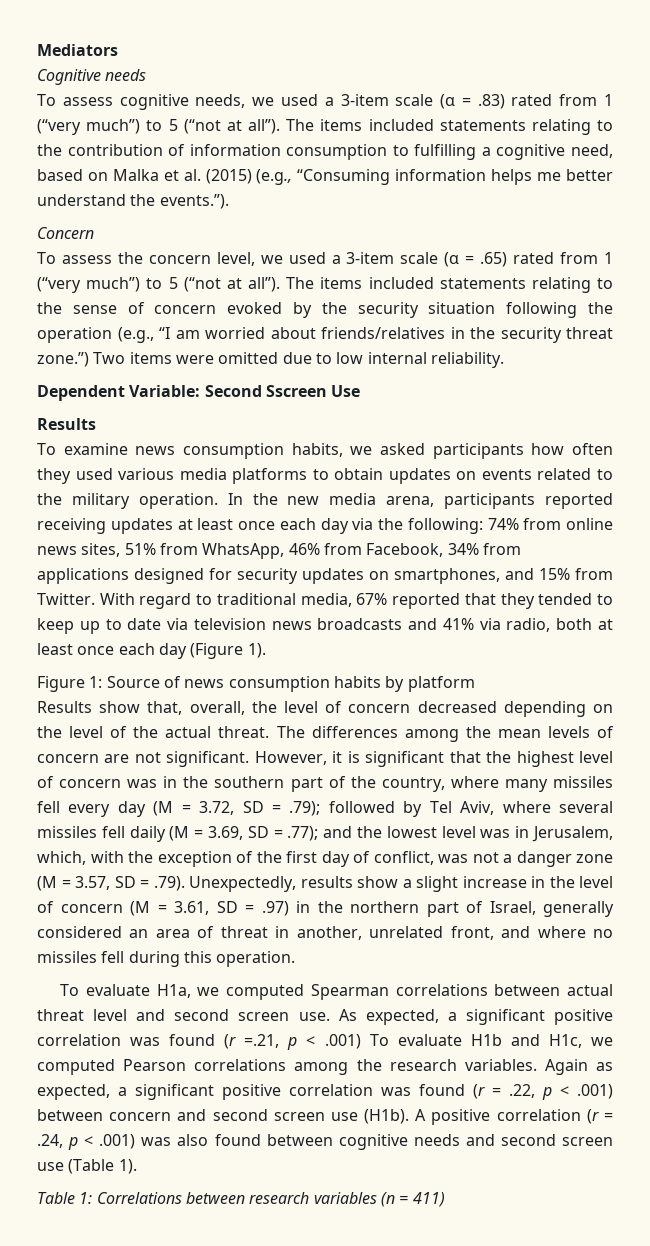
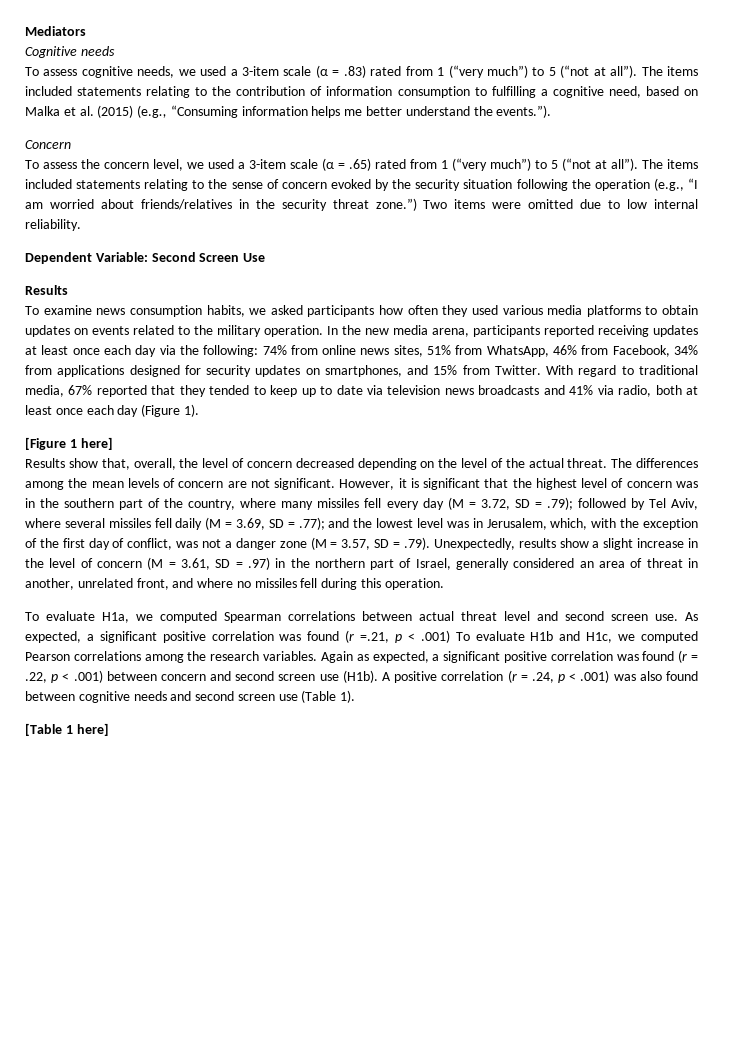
[265,385,327,397] Sscreen -> [199,253,240,262] Screen
[37,676,475,692] Figure 1: Source of news consumption habits by platform -> [25,437,113,450] [Figure 1 here]
[37,1192,445,1207] Table 1: Correlations between research variables (n = 411) -> [25,723,109,736] [Table 1 here]

